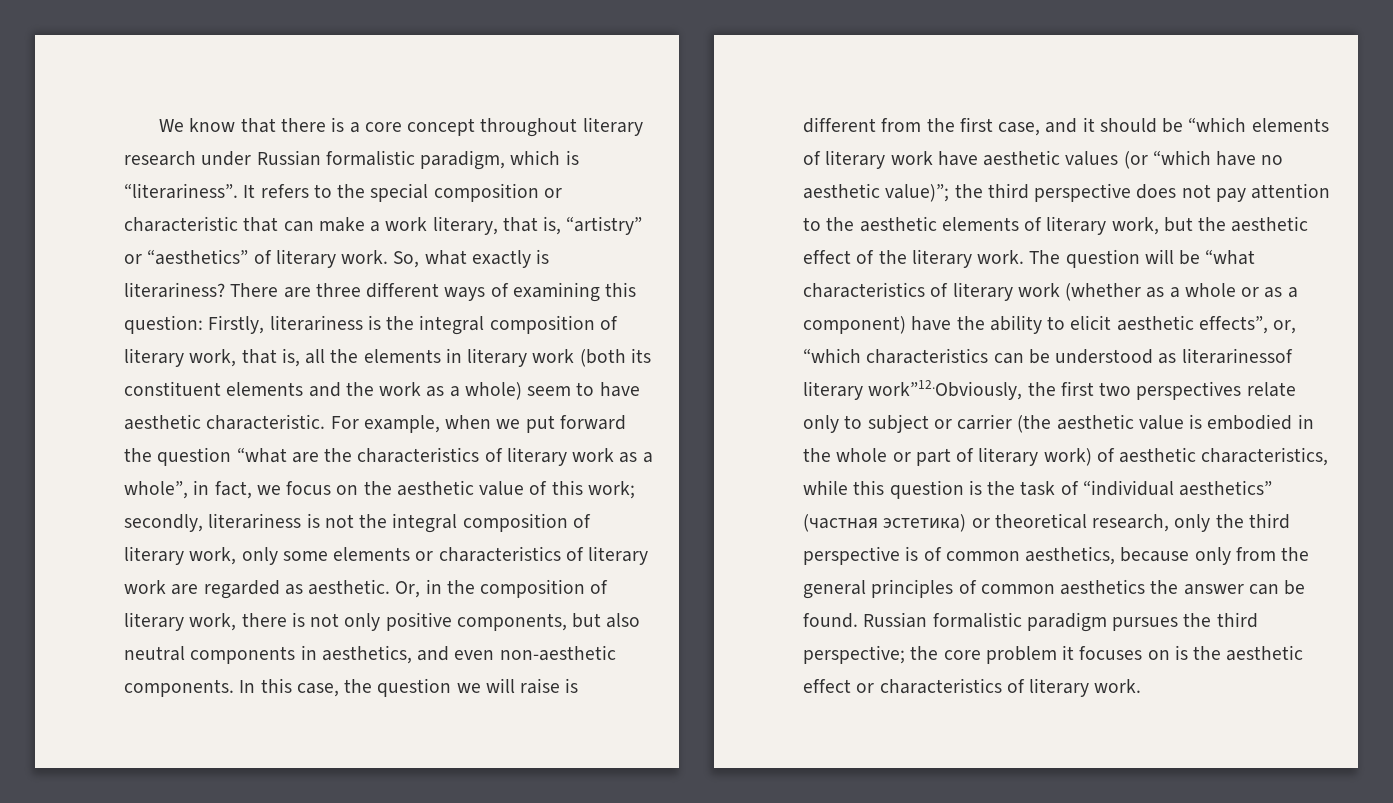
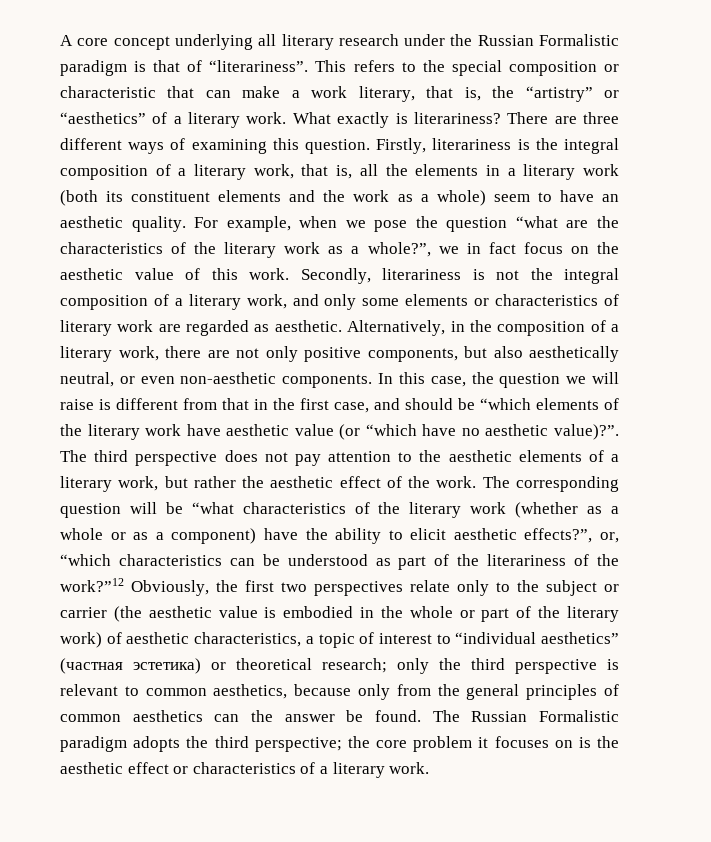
[159,117,643,137] [124,150,579,170] [124,183,256,199] We know that there is a core concept throughout literary research under Russian formalistic paradigm, which is “literariness”. It -> [60,34,619,50] [60,60,347,76] A core concept underlying all literary research under the Russian Formalistic paradigm is that of “literariness”. This
(562, 225) none -> [492,86,515,98] the
[275,249,467,268] literary work. So, what -> [173,112,331,128] a literary work. What
[124,315,203,334] question: -> [305,139,370,154] question.
(618, 323) none -> [178,168,187,176] a
(462, 355) none -> [507,168,516,176] a
[124,414,326,430] aesthetic characteristic. -> [602,194,620,202] [60,216,186,232] an aesthetic quality.
[525,415,626,433] put forward -> [374,220,408,232] pose
(503, 455) none -> [194,242,217,254] the
[124,480,281,499] whole”, in fact, we -> [367,242,516,257] whole?”, we in fact
[587,481,635,499] [124,514,203,532] work; secondly, -> [249,268,371,284] work. Secondly,
[124,546,237,565] literary work, -> [174,294,319,310] a literary work, and
[395,581,421,598] Or, -> [347,320,446,336] Alternatively,
(609, 587) none -> [611,324,619,332] a
[291,612,305,627] is -> [207,350,230,358] are
[124,645,450,664] neutral components in aesthetics, and -> [529,346,619,362] [60,372,135,387] aesthetically neutral, or
(922, 125) none -> [222,398,268,410] that in
[1082,117,1095,132] it -> (400, 404) none
(821, 158) none -> [60,424,82,436] the
[1065,151,1119,166] values -> [294,424,334,436] value
[885,184,983,202] value)”; the -> [554,424,619,440] [60,450,87,462] value)?”. The
(1043, 224) none -> [611,454,619,462] a
(1193, 224) none -> [193,476,236,488] rather
[911,249,972,268] literary -> (431, 482) none
(1061, 257) none -> [515,476,619,492] corresponding
(949, 290) none -> [378,502,401,514] the
[1198,316,1268,334] effects”, -> [524,528,593,543] effects?”,
[1181,348,1293,364] [803,380,1023,400] literarinessof literary work”12.Obviously, -> [398,554,620,570] [60,578,209,596] part of the literariness of the work?”12 Obviously,
(863, 422) none -> [517,580,539,592] the
(975, 455) none -> [538,606,561,618] the
[803,480,1079,499] while this question is the task of -> [305,632,451,648] a topic of interest to
[1092,514,1170,532] research, -> [322,658,387,673] research;
[923,547,942,561] of -> [60,684,139,696] relevant to
(1146, 587) none -> [214,714,240,722] can
[1248,584,1279,595] can -> (335, 718) none
[863,612,1179,632] Russian formalistic paradigm pursues -> [432,710,619,722] [60,736,181,752] The Russian Formalistic paradigm adopts
(1025, 686) none -> [319,766,328,774] a

